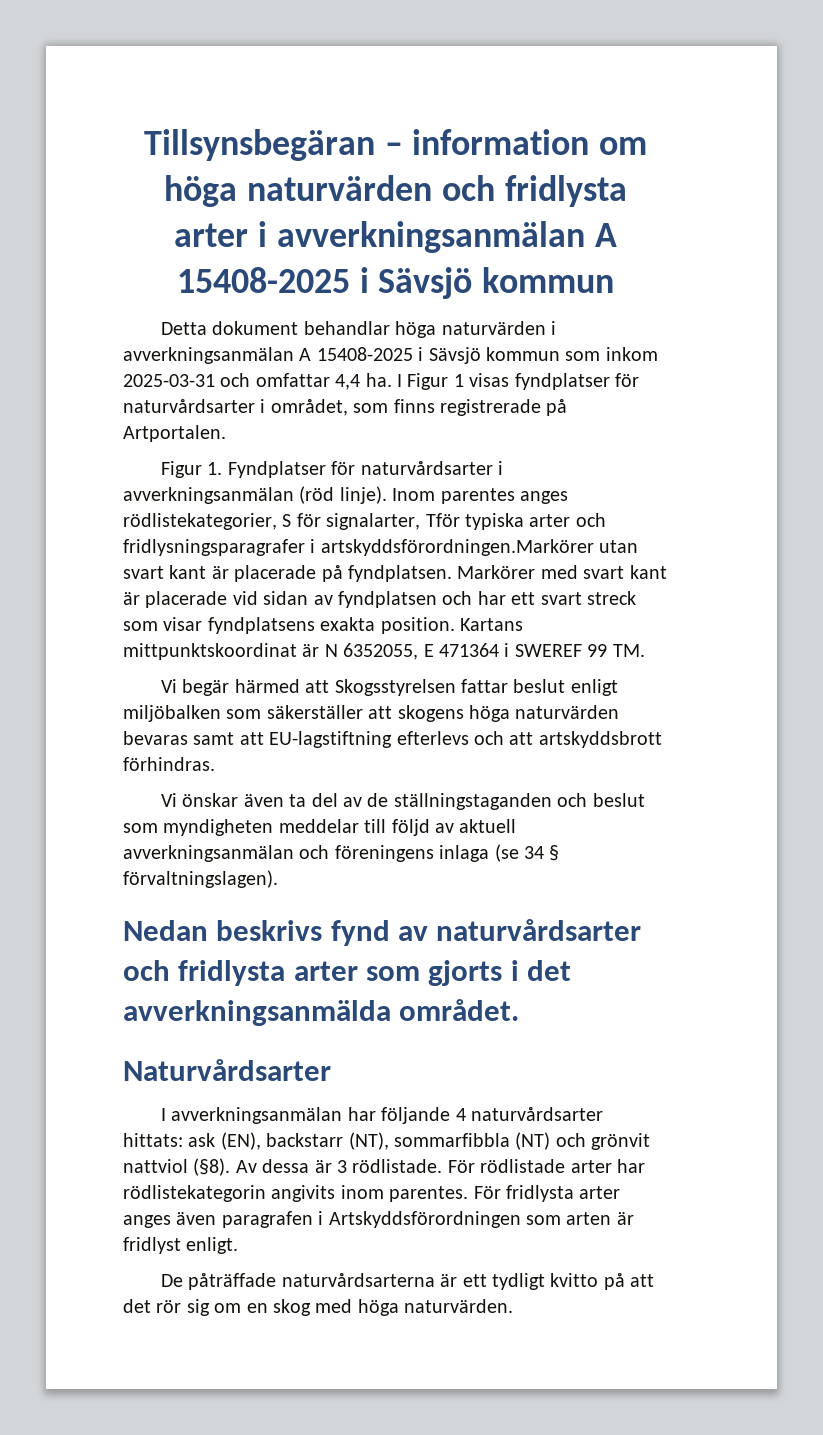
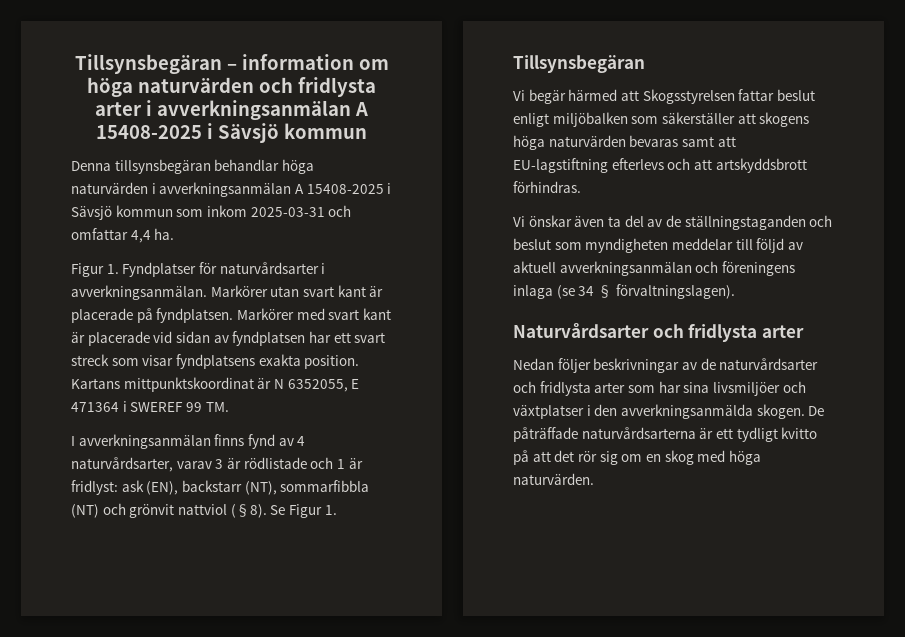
[160,321,299,335] Detta dokument -> [71,159,211,174] Denna tillsynsbegäran
[397,373,639,390] [123,399,568,416] [123,425,226,442] I Figur 1 visas fyndplatser för naturvårdsarter i området, som finns registrerade på Artportalen. -> (175, 234) none
[123,486,568,504] [123,513,606,530] [123,539,594,556] avverkningsanmälan (röd linje). Inom parentes anges rödlistekategorier, S för signalarter, Tför typiska arter och fridlysningsparagrafer i artskyddsförordningen.Markörer -> [71,285,268,300] avverkningsanmälan. Markörer
[442,591,473,605] och -> (306, 338) none
(645, 650) none -> [71,434,306,449] [71,457,363,472] [71,480,370,495] [71,503,337,518] [513,55,645,73] // I avverkningsanmälan finns fynd av 4 naturvårdsarter, varav 3 är rödlistade och 1 är fridlyst: ask (EN), backstarr (NT), sommarfibbla (NT) och grönvit nattviol (§8). Se Figur 1. // Tillsynsbegäran
[123,920,429,946] Nedan beskrivs fynd av -> [513,323,804,342] [513,358,716,373] Naturvårdsarter och fridlysta arter // Nedan följer beskrivningar av de
[428,960,572,986] [123,999,520,1026] [123,1059,331,1081] [160,1107,603,1124] [123,1132,651,1150] [123,1158,645,1176] [123,1185,621,1202] [123,1211,634,1228] [123,1237,239,1254] gjorts i det avverkningsanmälda området. // Naturvårdsarter // I avverkningsanmälan har följande 4 naturvårdsarter hittats: ask (EN), backstarr (NT), sommarfibbla (NT) och grönvit nattviol (§8). Av dessa är 3 rödlistade. För rödlistade arter har rödlistekategorin angivits inom parentes. För fridlysta arter anges även paragrafen i Artskyddsförordningen som arten är fridlyst enligt. // -> [658,381,806,396] [513,404,805,419] har sina livsmiljöer och växtplatser i den avverkningsanmälda skogen.

